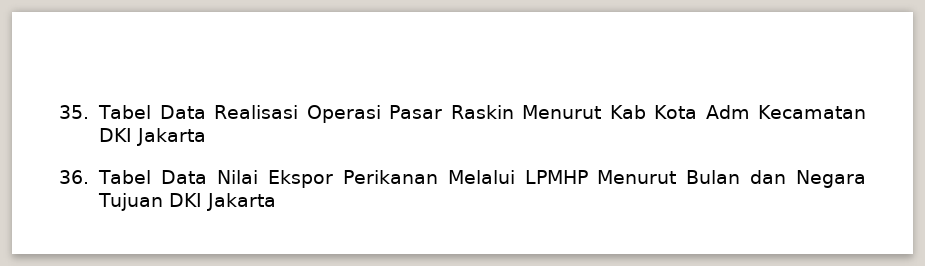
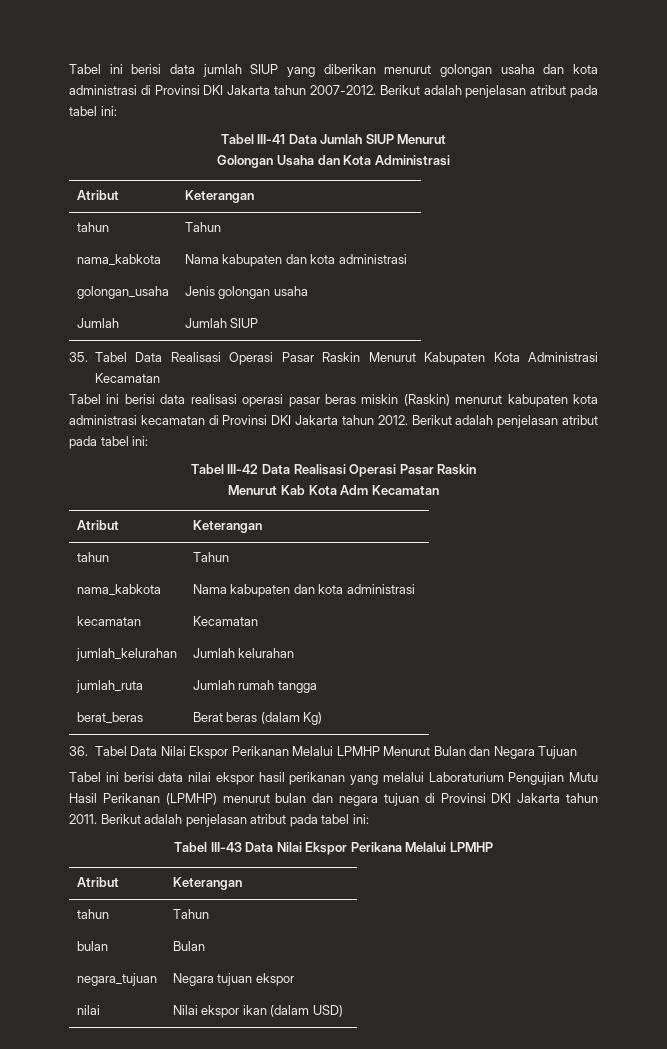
(59, 112) none -> [69,64,598,77] [69,85,598,98] [69,106,117,116] [220,134,447,144] [217,155,450,168] [76,190,119,200] [184,190,254,203] [76,222,109,232] [184,222,221,232] [76,254,161,266] [184,254,407,267] [76,286,169,299] [184,286,308,299] [76,318,119,328] [184,318,259,328] Tabel ini berisi data jumlah SIUP yang diberikan menurut golongan usaha dan kota administrasi di Provinsi DKI Jakarta tahun 2007-2012. Berikut adalah penjelasan atribut pada tabel ini: // Tabel III-41 Data Jumlah SIUP Menurut // Golongan Usaha dan Kota Administrasi // Atribut | Keterangan // tahun | Tahun // nama_kabkota | Nama kabupaten dan kota administrasi // golongan_usaha | Jenis golongan usaha // Jumlah | Jumlah SIUP //
[609,105,867,119] [98,128,206,146] Kab Kota Adm Kecamatan DKI Jakarta -> [424,352,598,365] [94,373,160,383] [69,394,598,407] [69,415,598,428] [69,436,149,449] [190,464,477,477] [228,485,439,495] [76,520,119,530] [192,520,262,533] [76,552,109,562] [192,552,229,562] [76,584,161,596] [192,584,415,597] [76,616,141,626] [192,616,258,626] [75,648,177,661] [192,648,295,658] [75,680,143,693] [192,680,317,693] [76,712,143,724] [192,712,323,725] Kabupaten Kota Administrasi Kecamatan // Tabel ini berisi data realisasi operasi pasar beras miskin (Raskin) menurut kabupaten kota administrasi kecamatan di Provinsi DKI Jakarta tahun 2012. Berikut adalah penjelasan atribut pada tabel ini: // Tabel III-42 Data Realisasi Operasi Pasar Raskin // Menurut Kab Kota Adm Kecamatan // Atribut | Keterangan // tahun | Tahun // nama_kabkota | Nama kabupaten dan kota administrasi // kecamatan | Kecamatan // jumlah_kelurahan | Jumlah kelurahan // jumlah_ruta | Jumlah rumah tangga // berat_beras | Berat beras (dalam Kg)
[169,193,277,211] DKI Jakarta -> [69,772,598,785] [69,793,598,806] [69,814,369,827] [174,842,493,855] [76,877,119,887] [172,877,242,890] [76,909,109,919] [172,909,209,919] [76,941,108,951] [172,941,205,951] [76,973,157,986] [172,973,294,986] [76,1005,100,1015] [172,1005,343,1018] // Tabel ini berisi data nilai ekspor hasil perikanan yang melalui Laboraturium Pengujian Mutu Hasil Perikanan (LPMHP) menurut bulan dan negara tujuan di Provinsi DKI Jakarta tahun 2011. Berikut adalah penjelasan atribut pada tabel ini: // Tabel III-43 Data Nilai Ekspor Perikana Melalui LPMHP // Atribut | Keterangan // tahun | Tahun // bulan | Bulan // negara_tujuan | Negara tujuan ekspor // nilai | Nilai ekspor ikan (dalam USD)

